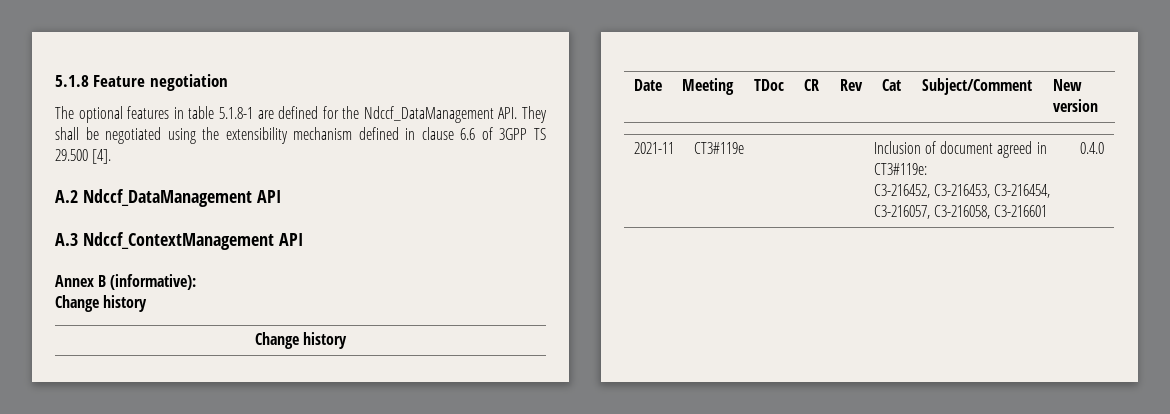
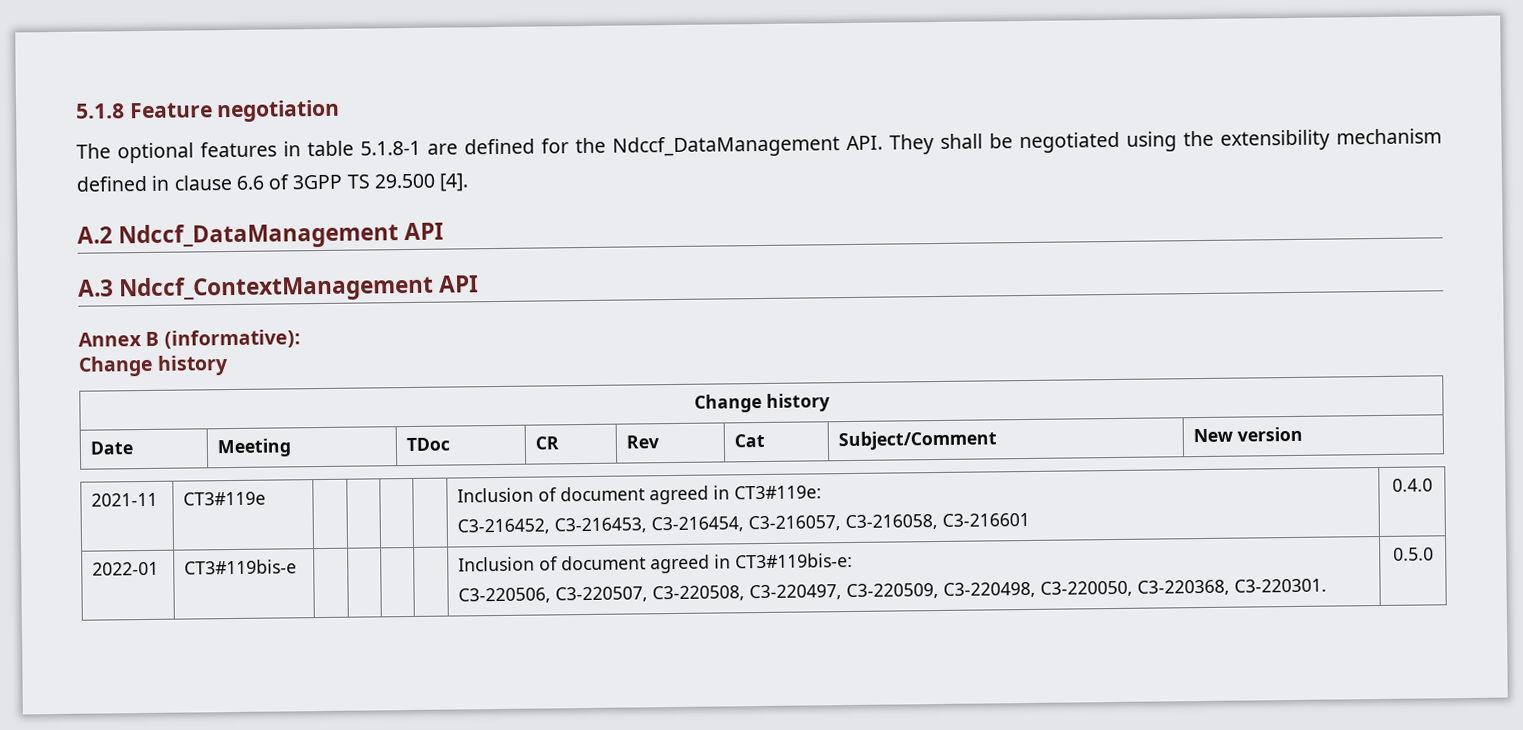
(1104, 148) none -> [92,561,160,576] [184,559,298,575] [458,552,854,574] [458,578,1328,604] [1392,547,1434,561] // 2022-01 | CT3#119bis-e | | | | | Inclusion of document agreed in CT3#119bis-e: // C3-220506, C3-220507, C3-220508, C3-220497, C3-220509, C3-220498, C3-220050, C3-220368, C3-220301. | 0.5.0

